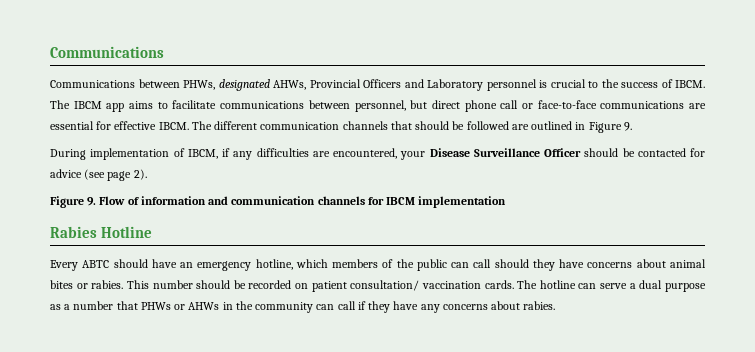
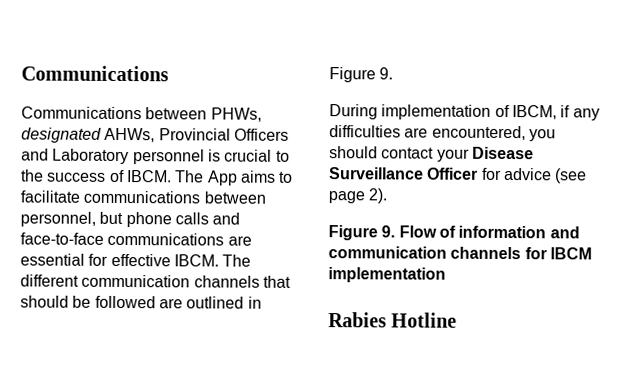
[73,101,125,112] IBCM app -> [206,170,238,186] App
[431,100,533,112] direct phone call or -> [125,212,241,228] phone calls and
(397, 153) none -> [528,129,556,142] [329,146,435,159] you should contact
[584,148,686,157] should be contacted -> (479, 173) none
[50,259,706,271] [50,280,707,292] [50,301,556,313] // Every ABTC should have an emergency hotline, which members of the public can call should they have concerns about animal bites or rabies. This number should be recorded on patient consultation/ vaccination cards. The hotline can serve a dual purpose as a number that PHWs or AHWs in the community can call if they have any concerns about rabies. -> (458, 320) none

